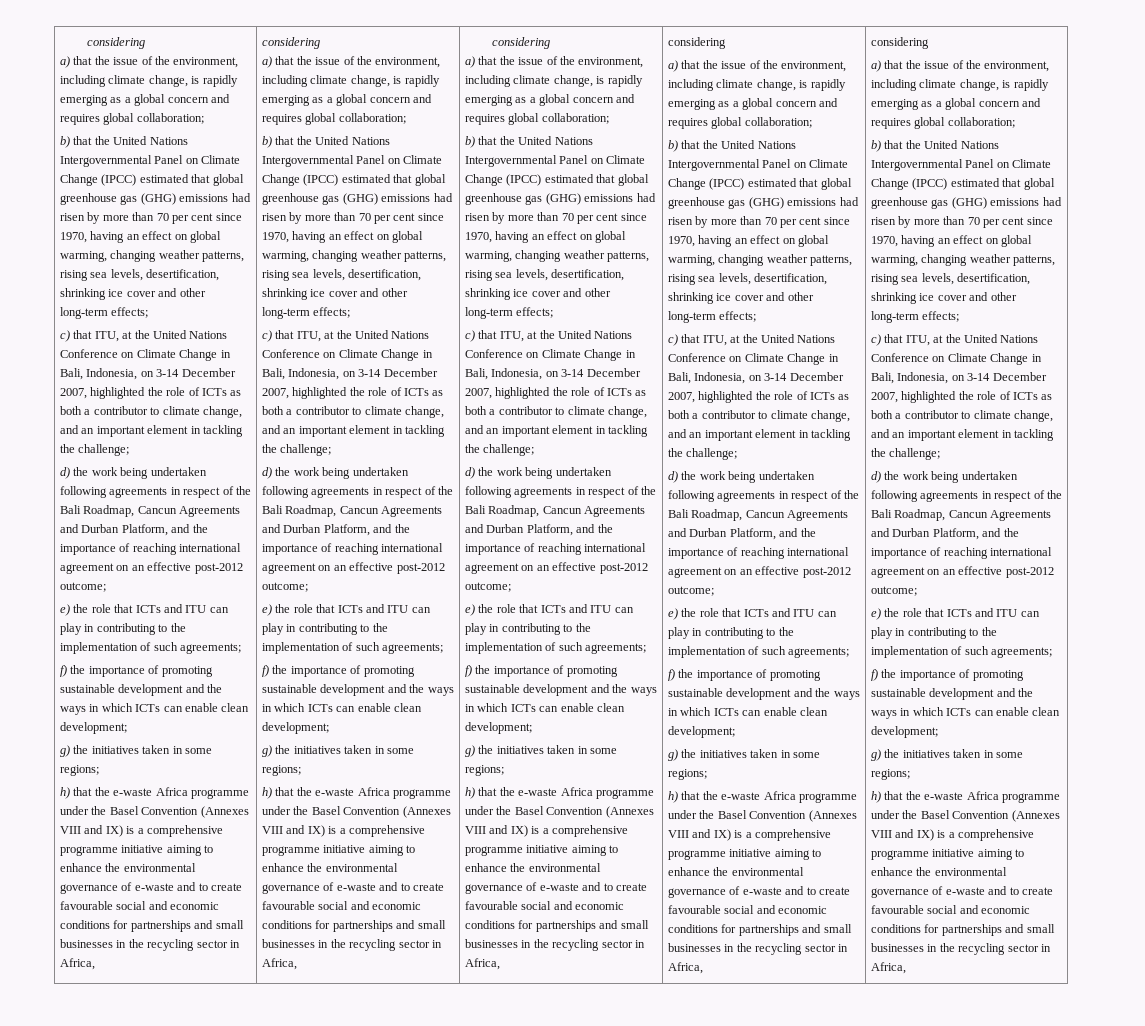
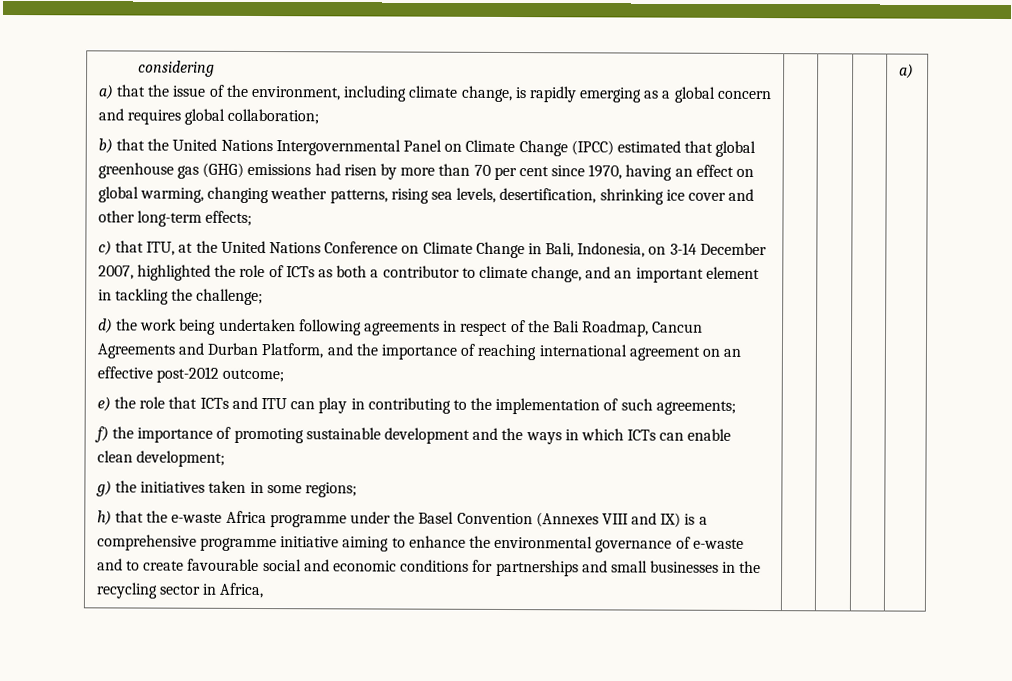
[262,37,321,49] [262,56,441,68] [262,75,440,87] [262,94,432,106] [262,113,406,125] [262,136,390,148] [262,155,443,167] [262,174,446,186] [262,193,453,205] [262,212,444,224] [262,231,423,243] [262,250,447,262] [262,269,422,281] [262,288,408,300] [262,307,351,319] [262,330,430,342] [262,349,433,361] [262,368,438,380] [262,387,444,399] [262,406,444,418] [262,425,445,437] [262,444,332,456] [262,467,409,479] [262,486,453,498] [262,505,443,517] [262,524,410,536] [262,543,444,555] [262,562,445,574] [262,582,309,592] [262,604,431,616] [262,623,388,635] [262,642,444,654] [262,665,415,677] [262,684,454,696] [262,703,422,712] [262,722,330,734] [262,745,414,757] [262,765,302,776] [262,787,451,799] [262,806,451,818] [262,825,425,837] [262,845,416,856] [262,863,398,872] [262,882,444,894] [262,901,422,910] [262,920,446,932] [262,939,442,951] [262,958,298,970] [492,37,551,49] [465,56,644,68] [465,75,643,87] [465,94,635,106] [465,113,609,125] [465,136,593,148] [465,155,646,167] [465,174,649,186] [465,193,656,205] [465,212,647,224] [465,231,626,243] [465,250,650,262] [465,269,625,281] [465,288,611,300] [465,307,554,319] [465,330,633,342] [465,349,636,361] [465,368,641,380] [465,387,647,399] [465,406,647,418] [465,425,648,437] [465,444,535,456] [465,467,612,479] [465,486,656,498] [465,505,646,517] [465,524,613,536] [465,543,647,555] [465,562,648,574] [465,582,512,592] [465,604,634,616] [465,623,591,635] [465,642,647,654] [465,665,618,677] [465,684,657,696] [465,703,625,712] [465,722,533,734] [465,745,617,757] [465,765,505,776] [465,787,654,799] [465,806,654,818] [465,825,628,837] [465,845,619,856] [465,863,601,872] [465,882,647,894] [465,901,625,910] [465,920,649,932] [465,939,645,951] [465,958,501,970] [668,37,727,49] [668,60,847,72] [668,79,846,91] [668,98,838,110] [668,117,812,129] [668,140,796,152] [668,159,849,171] [668,178,852,190] [668,197,859,209] [668,216,850,228] [668,235,829,247] [668,254,853,266] [668,273,828,285] [668,292,814,304] [668,311,757,323] [668,334,836,346] [668,353,839,365] [668,372,844,384] [668,391,850,403] [668,410,850,422] [668,429,851,441] [668,448,738,460] [668,471,815,483] [668,490,859,502] [668,509,849,521] [668,528,816,540] [668,547,850,559] [668,566,851,578] [668,586,715,596] [668,608,837,620] [668,627,794,639] [668,646,850,658] [668,669,821,681] [668,688,860,700] [668,707,828,716] [668,726,736,738] [668,749,820,761] [668,769,708,780] [668,791,857,803] [668,810,857,822] [668,829,831,841] [668,849,822,860] [668,867,804,876] [668,886,850,898] [668,905,828,914] [668,924,852,936] [668,943,848,955] [668,962,704,974] [871,37,930,49] [871,60,1050,72] [871,79,1049,91] [871,98,1041,110] [871,117,1015,129] [871,140,999,152] [871,159,1052,171] [871,178,1055,190] [871,197,1062,209] [871,216,1053,228] [871,235,1032,247] [871,254,1056,266] [871,273,1031,285] [871,292,1017,304] [871,311,960,323] [871,334,1039,346] [871,353,1042,365] [871,372,1047,384] [871,391,1053,403] [871,410,1053,422] [871,429,1054,441] [871,448,941,460] [871,471,1018,483] [871,490,1062,502] [871,509,1052,521] [871,528,1019,540] [871,547,1053,559] [871,566,1054,578] [871,586,918,596] [871,608,1040,620] [871,627,997,639] [871,646,1053,658] [871,669,1024,681] [871,688,1034,700] [871,707,1061,719] [871,726,939,738] [871,749,1023,761] [871,769,911,780] [871,791,1060,803] [871,810,1060,822] [871,829,1034,841] [871,849,1025,860] [871,867,1007,876] [871,886,1053,898] [871,905,1031,914] [871,924,1055,936] [871,943,1051,955] [871,962,907,974] considering // a) that the issue of the environment, including climate change, is rapidly emerging as a global concern and requires global collaboration; // b) that the United Nations Intergovernmental Panel on Climate Change (IPCC) estimated that global greenhouse gas (GHG) emissions had risen by more than 70 per cent since 1970, having an effect on global warming, changing weather patterns, rising sea levels, desertification, shrinking ice cover and other long-term effects; // c) that ITU, at the United Nations Conference on Climate Change in Bali, Indonesia, on 3-14 December 2007, highlighted the role of ICTs as both a contributor to climate change, and an important element in tackling the challenge; // d) the work being undertaken following agreements in respect of the Bali Roadmap, Cancun Agreements and Durban Platform, and the importance of reaching international agreement on an effective post-2012 outcome; // e) the role that ICTs and ITU can play in contributing to the implementation of such agreements; // f) the importance of promoting sustainable development and the ways in which ICTs can enable clean development; // g) the initiatives taken in some regions; // h) that the e-waste Africa programme under the Basel Convention (Annexes VIII and IX) is a comprehensive programme initiative aiming to enhance the environmental governance of e-waste and to create favourable social and economic conditions for partnerships and small businesses in the recycling sector in Africa, | considering // a) that the issue of the environment, including climate change, is rapidly emerging as a global concern and requires global collaboration; // b) that the United Nations Intergovernmental Panel on Climate Change (IPCC) estimated that global greenhouse gas (GHG) emissions had risen by more than 70 per cent since 1970, having an effect on global warming, changing weather patterns, rising sea levels, desertification, shrinking ice cover and other long-term effects; // c) that ITU, at the United Nations Conference on Climate Change in Bali, Indonesia, on 3-14 December 2007, highlighted the role of ICTs as both a contributor to climate change, and an important element in tackling the challenge; // d) the work being undertaken following agreements in respect of the Bali Roadmap, Cancun Agreements and Durban Platform, and the importance of reaching international agreement on an effective post-2012 outcome; // e) the role that ICTs and ITU can play in contributing to the implementation of such agreements; // f) the importance of promoting sustainable development and the ways in which ICTs can enable clean development; // g) the initiatives taken in some regions; // h) that the e-waste Africa programme under the Basel Convention (Annexes VIII and IX) is a comprehensive programme initiative aiming to enhance the environmental governance of e-waste and to create favourable social and economic conditions for partnerships and small businesses in the recycling sector in Africa, | considering // a) that the issue of the environment, including climate change, is rapidly emerging as a global concern and requires global collaboration; // b) that the United Nations Intergovernmental Panel on Climate Change (IPCC) estimated that global greenhouse gas (GHG) emissions had risen by more than 70 per cent since 1970, having an effect on global warming, changing weather patterns, rising sea levels, desertification, shrinking ice cover and other long-term effects; // c) that ITU, at the United Nations Conference on Climate Change in Bali, Indonesia, on 3-14 December 2007, highlighted the role of ICTs as both a contributor to climate change, and an important element in tackling the challenge; // d) the work being undertaken following agreements in respect of the Bali Roadmap, Cancun Agreements and Durban Platform, and the importance of reaching international agreement on an effective post-2012 outcome; // e) the role that ICTs and ITU can play in contributing to the implementation of such agreements; // f) the importance of promoting sustainable development and the ways in which ICTs can enable clean development; // g) the initiatives taken in some regions; // h) that the e-waste Africa programme under the Basel Convention (Annexes VIII and IX) is a comprehensive programme initiative aiming to enhance the environmental governance of e-waste and to create favourable social and economic conditions for partnerships and small businesses in the recycling sector in Africa, | considering // a) that the issue of the environment, including climate change, is rapidly emerging as a global concern and requires global collaboration; // b) that the United Nations Intergovernmental Panel on Climate Change (IPCC) estimated that global greenhouse gas (GHG) emissions had risen by more than 70 per cent since 1970, having an effect on global warming, changing weather patterns, rising sea levels, desertification, shrinking ice cover and other long-term effects; // c) that ITU, at the United Nations Conference on Climate Change in Bali, Indonesia, on 3-14 December 2007, highlighted the role of ICTs as both a contributor to climate change, and an important element in tackling the challenge; // d) the work being undertaken following agreements in respect of the Bali Roadmap, Cancun Agreements and Durban Platform, and the importance of reaching international agreement on an effective post-2012 outcome; // e) the role that ICTs and ITU can play in contributing to the implementation of such agreements; // f) the importance of promoting sustainable development and the ways in which ICTs can enable clean development; // g) the initiatives taken in some regions; // h) that the e-waste Africa programme under the Basel Convention (Annexes VIII and IX) is a comprehensive programme initiative aiming to enhance the environmental governance of e-waste and to create favourable social and economic conditions for partnerships and small businesses in the recycling sector in Africa, -> [898,63,914,79] | | | a)

